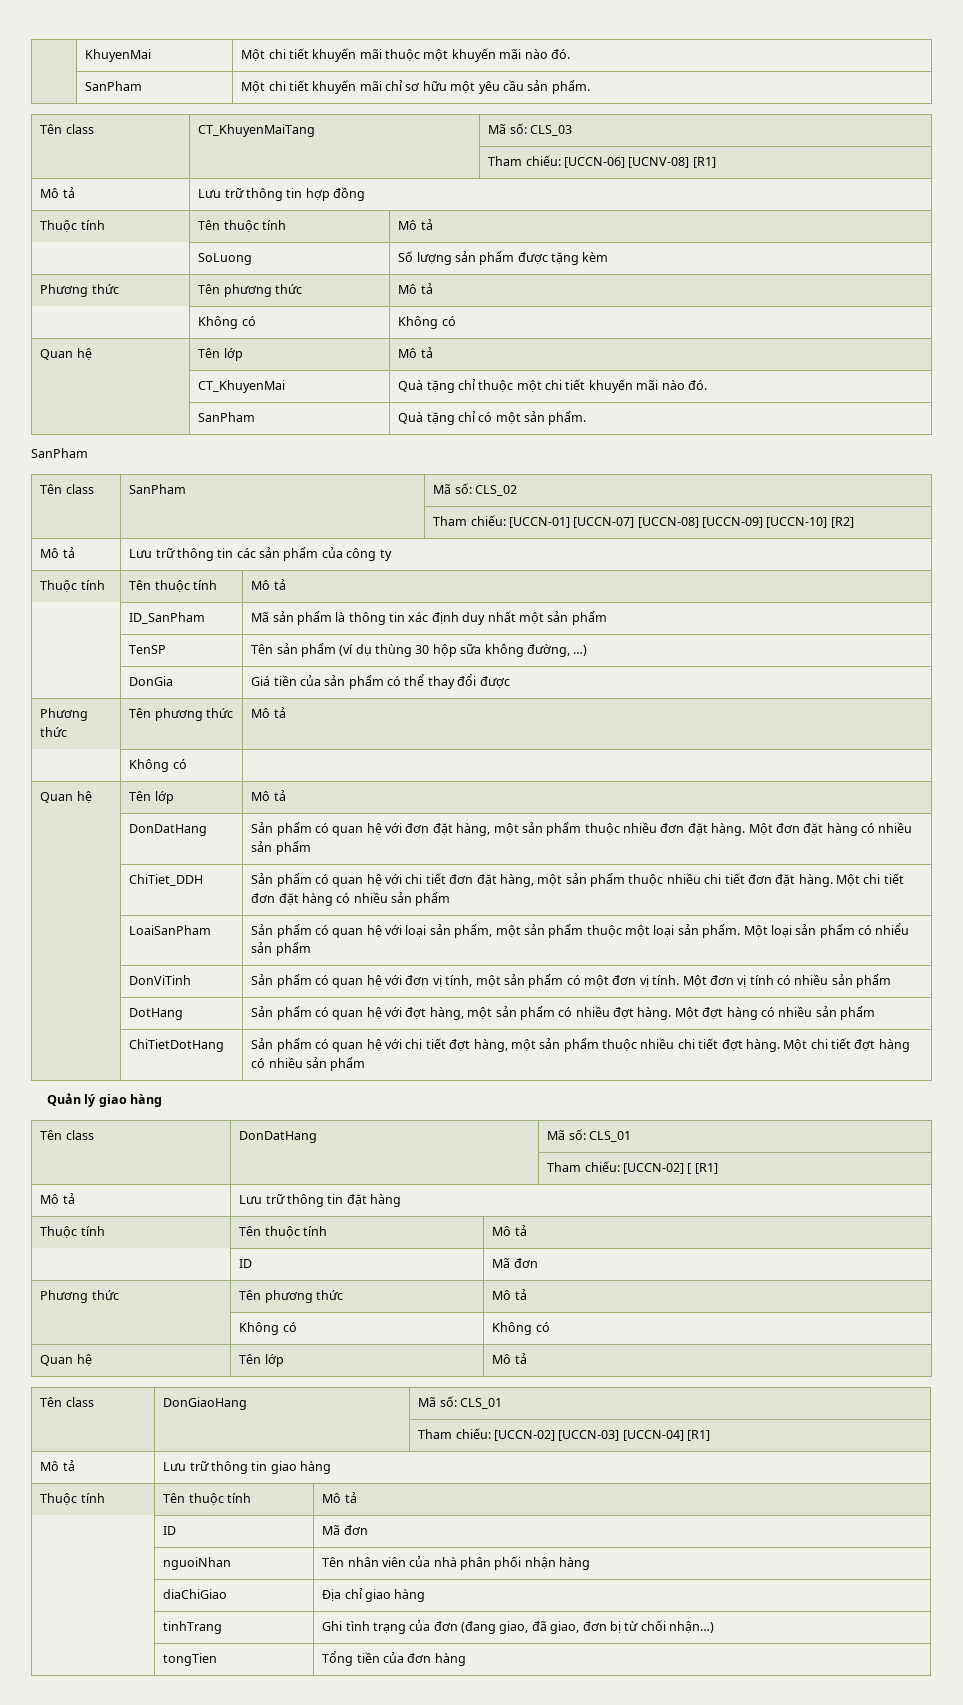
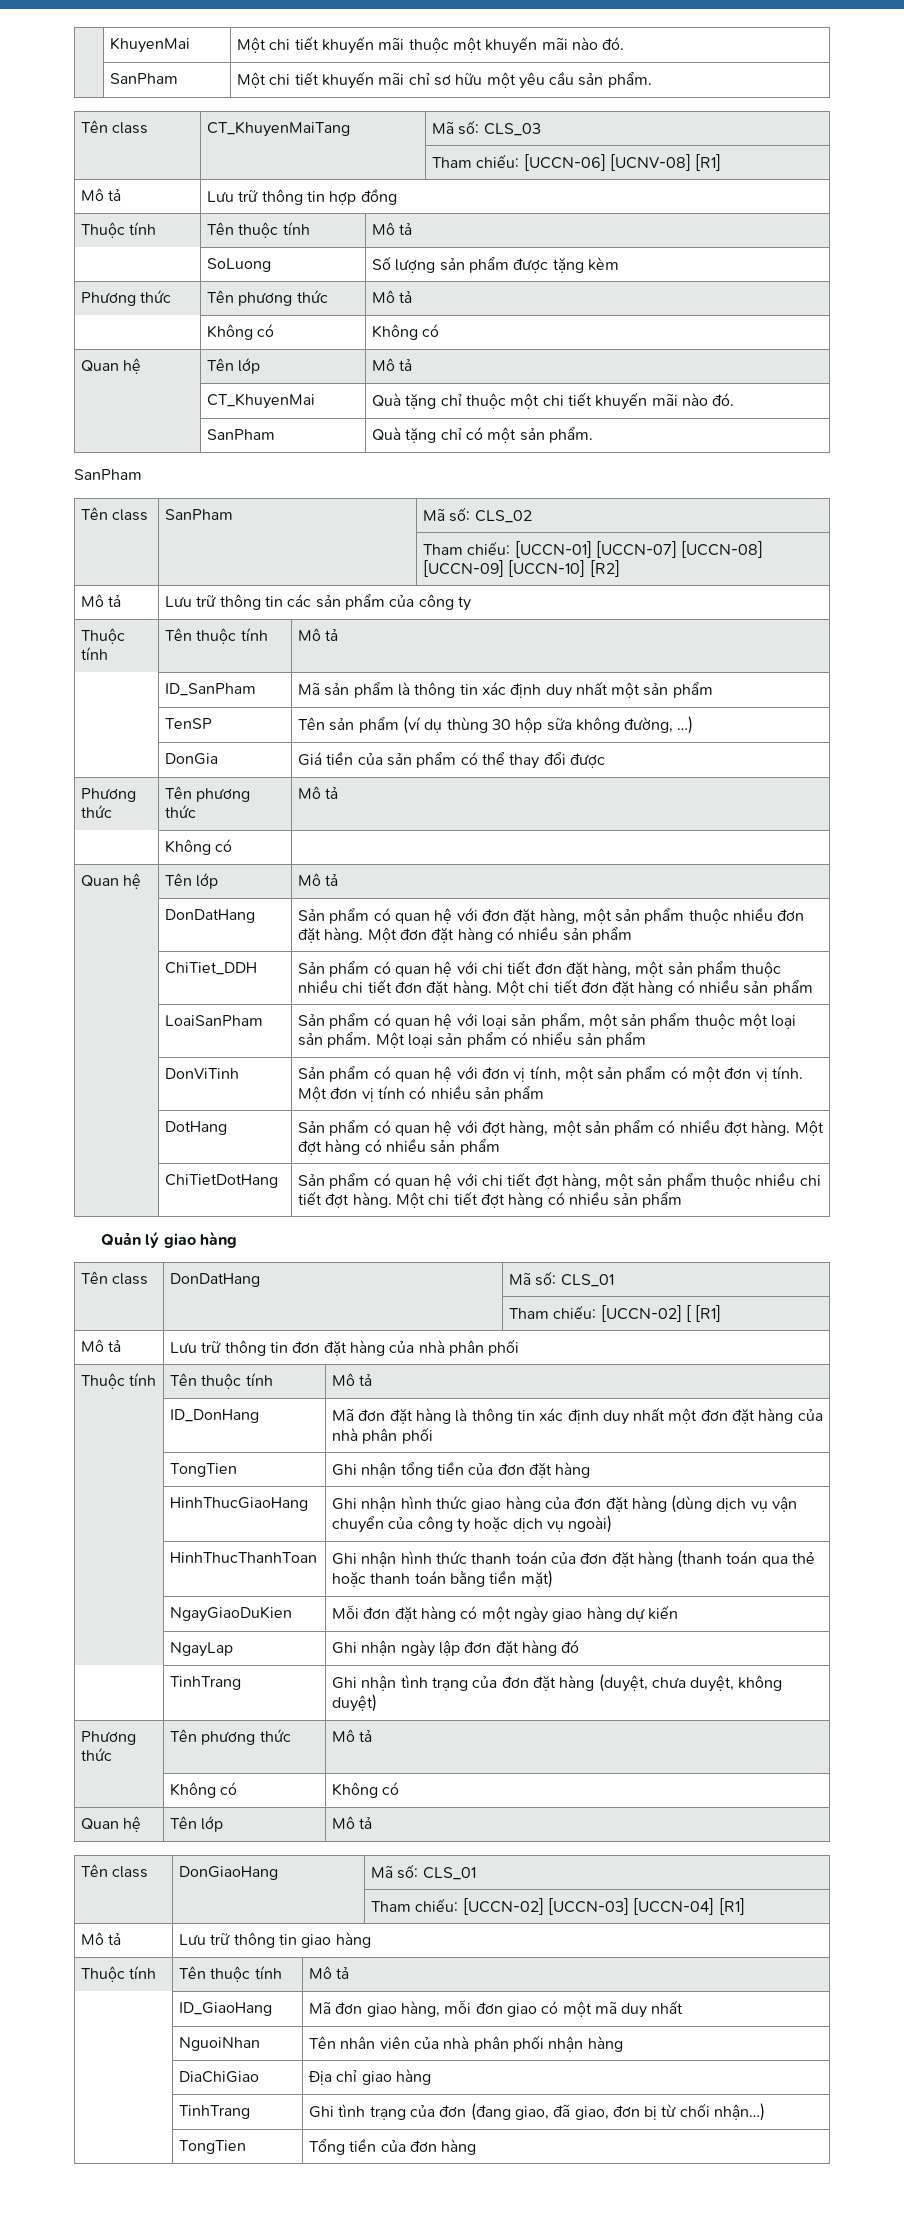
[346,1194,402,1207] [40,1226,105,1238] [239,1226,327,1238] [492,1225,527,1236] [239,1259,253,1268] [492,1258,538,1268] đặt hàng // Thuộc tính | Tên thuộc tính | Mô tả // | ID | Mã đơn -> [292,1339,520,1356] [80,1373,157,1389] [169,1373,273,1389] [331,1373,373,1386] [169,1409,259,1423] [331,1407,823,1425] [331,1427,433,1444] [169,1463,237,1477] [331,1461,591,1478] [169,1497,308,1511] [331,1495,798,1513] [331,1515,613,1533] [169,1552,317,1563] [331,1550,816,1568] [331,1570,553,1588] [169,1606,292,1622] [331,1605,679,1623] [169,1642,233,1657] [331,1640,580,1657] [169,1676,241,1690] [331,1674,783,1692] [331,1694,377,1712] đơn đặt hàng của nhà phân phối // Thuộc tính | Tên thuộc tính | Mô tả // | ID_DonHang | Mã đơn đặt hàng là thông tin xác định duy nhất một đơn đặt hàng của nhà phân phối // | TongTien | Ghi nhận tổng tiền của đơn đặt hàng // | HinhThucGiaoHang | Ghi nhận hình thức giao hàng của đơn đặt hàng (dùng dịch vụ vận chuyển của công ty hoặc dịch vụ ngoài) // | HinhThucThanhToan | Ghi nhận hình thức thanh toán của đơn đặt hàng (thanh toán qua thẻ hoặc thanh toán bằng tiền mặt) // | NgayGiaoDuKien | Mỗi đơn đặt hàng có một ngày giao hàng dự kiến // | NgayLap | Ghi nhận ngày lập đơn đặt hàng đó // | TinhTrang | Ghi nhận tình trạng của đơn đặt hàng (duyệt, chưa duyệt, không duyệt)
[163,1526,177,1535] [322,1525,368,1535] [163,1557,232,1570] ID | Mã đơn // | nguoiNhan -> [178,2002,272,2016] [308,2000,684,2018] [178,2037,260,2051] ID_GiaoHang | Mã đơn giao hàng, mỗi đơn giao có một mã duy nhất // | NguoiNhan
[163,1589,228,1599] diaChiGiao -> [178,2071,259,2083] DiaChiGiao
[163,1621,223,1634] tinhTrang -> [178,2105,250,2119] TinhTrang
[163,1653,218,1666] tongTien -> [178,2140,246,2154] TongTien

